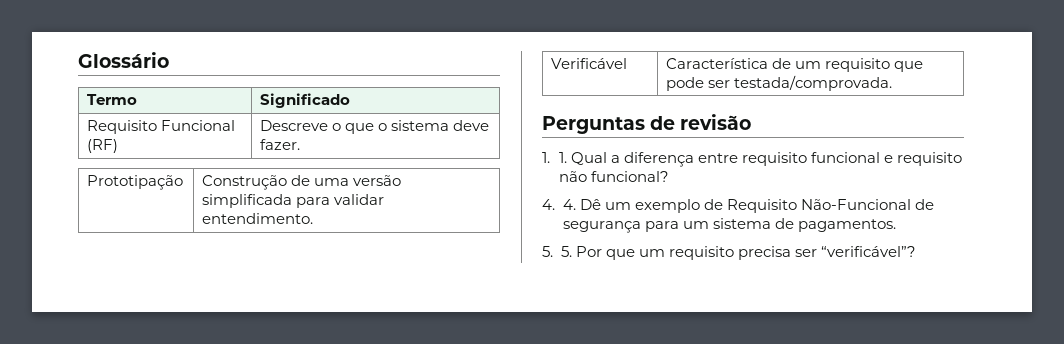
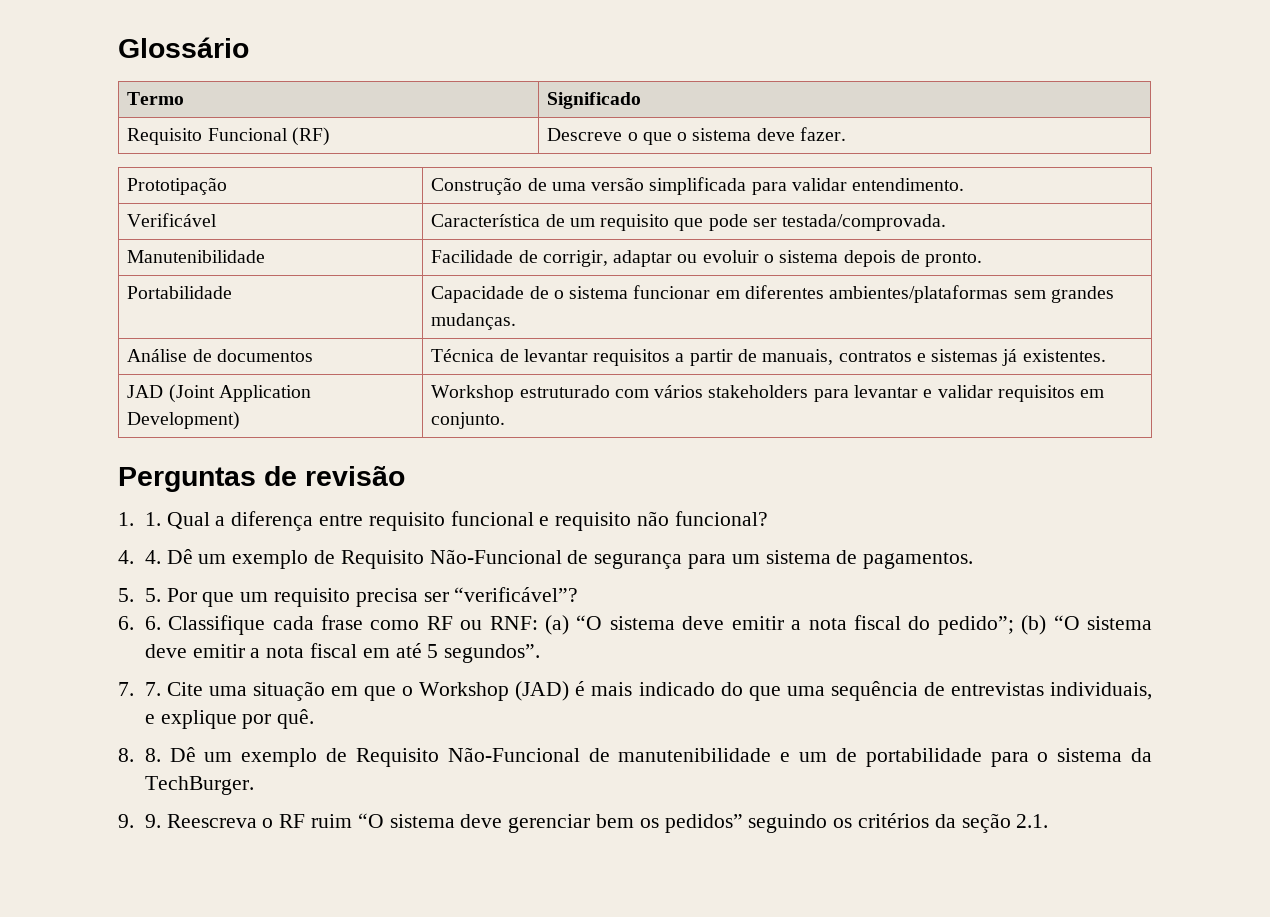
(893, 83) none -> [127,250,266,263] [431,250,983,267] [127,286,233,299] [431,285,1114,303] [431,313,517,330] [127,349,313,362] [431,349,1106,366] [127,384,311,403] [127,411,241,430] [431,385,1105,402] [431,412,506,429] // Manutenibilidade | Facilidade de corrigir, adaptar ou evoluir o sistema depois de pronto. // Portabilidade | Capacidade de o sistema funcionar em diferentes ambientes/plataformas sem grandes mudanças. // Análise de documentos | Técnica de levantar requisitos a partir de manuais, contratos e sistemas já existentes. // JAD (Joint Application Development) | Workshop estruturado com vários stakeholders para levantar e validar requisitos em conjunto.
(916, 251) none -> [118,615,1153,635] [144,643,541,663] [118,681,1153,701] [144,709,315,729] [118,747,1152,767] [144,776,254,795] [118,813,1049,833] // 6. 6. Classifique cada frase como RF ou RNF: (a) “O sistema deve emitir a nota fiscal do pedido”; (b) “O sistema deve emitir a nota fiscal em até 5 segundos”. // 7. 7. Cite uma situação em que o Workshop (JAD) é mais indicado do que uma sequência de entrevistas individuais, e explique por quê. // 8. 8. Dê um exemplo de Requisito Não-Funcional de manutenibilidade e um de portabilidade para o sistema da TechBurger. // 9. 9. Reescreva o RF ruim “O sistema deve gerenciar bem os pedidos” seguindo os critérios da seção 2.1.

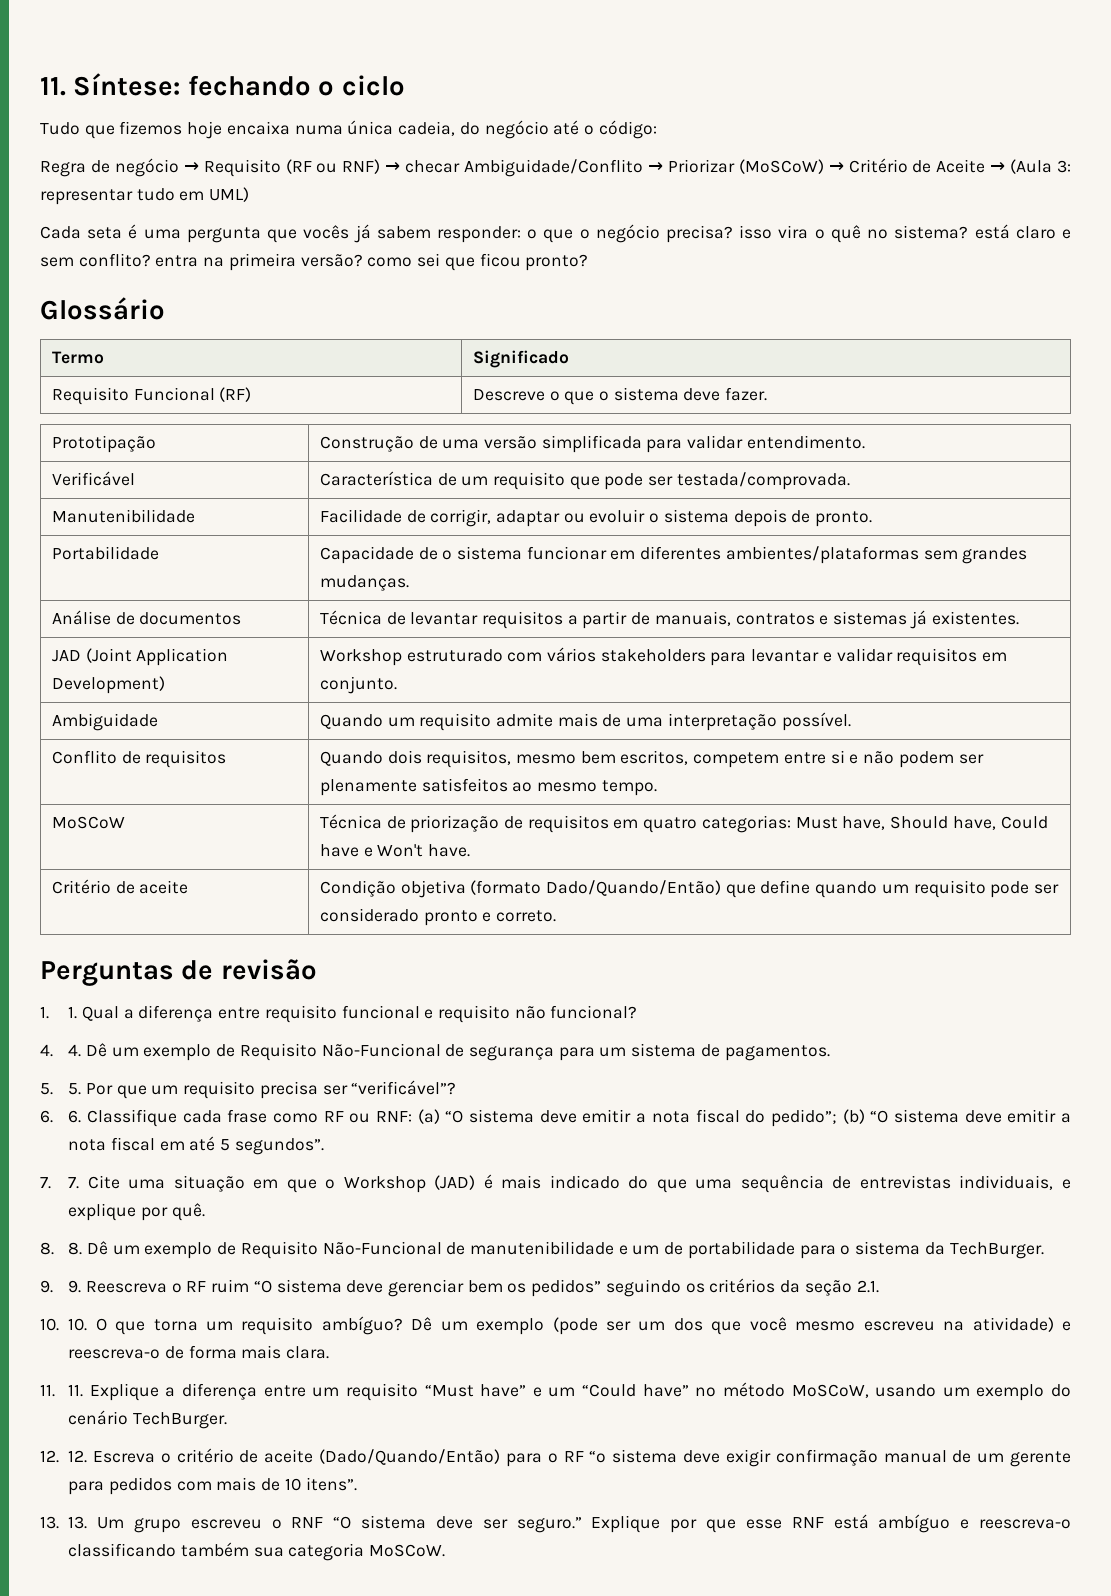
(118, 47) none -> [40,73,405,96] [40,120,657,139] [40,158,1071,177] [40,187,250,205] [40,224,1072,243] [40,253,589,271] 11. Síntese: fechando o ciclo // Tudo que fizemos hoje encaixa numa única cadeia, do negócio até o código: // Regra de negócio → Requisito (RF ou RNF) → checar Ambiguidade/Conflito → Priorizar (MoSCoW) → Critério de Aceite → (Aula 3: representar tudo em UML) // Cada seta é uma pergunta que vocês já sabem responder: o que o negócio precisa? isso vira o quê no sistema? está claro e sem conflito? entra na primeira versão? como sei que ficou pronto? //
(506, 420) none -> [51,713,158,731] [319,712,851,731] [51,750,227,768] [319,750,984,768] [319,778,657,796] [51,816,125,829] [319,814,1048,833] [319,844,471,857] [51,879,189,894] [319,880,1060,898] [319,908,557,926] // Ambiguidade | Quando um requisito admite mais de uma interpretação possível. // Conflito de requisitos | Quando dois requisitos, mesmo bem escritos, competem entre si e não podem ser plenamente satisfeitos ao mesmo tempo. // MoSCoW | Técnica de priorização de requisitos em quatro categorias: Must have, Should have, Could have e Won't have. // Critério de aceite | Condição objetiva (formato Dado/Quando/Então) que define quando um requisito pode ser considerado pronto e correto.
(1049, 821) none -> [40,1316,1071,1335] [68,1345,330,1359] [40,1382,1072,1401] [68,1410,227,1429] [40,1448,1072,1467] [68,1477,357,1495] [40,1514,1072,1533] [68,1542,446,1561] // 10. 10. O que torna um requisito ambíguo? Dê um exemplo (pode ser um dos que você mesmo escreveu na atividade) e reescreva-o de forma mais clara. // 11. 11. Explique a diferença entre um requisito “Must have” e um “Could have” no método MoSCoW, usando um exemplo do cenário TechBurger. // 12. 12. Escreva o critério de aceite (Dado/Quando/Então) para o RF “o sistema deve exigir confirmação manual de um gerente para pedidos com mais de 10 itens”. // 13. 13. Um grupo escreveu o RNF “O sistema deve ser seguro.” Explique por que esse RNF está ambíguo e reescreva-o classificando também sua categoria MoSCoW.

